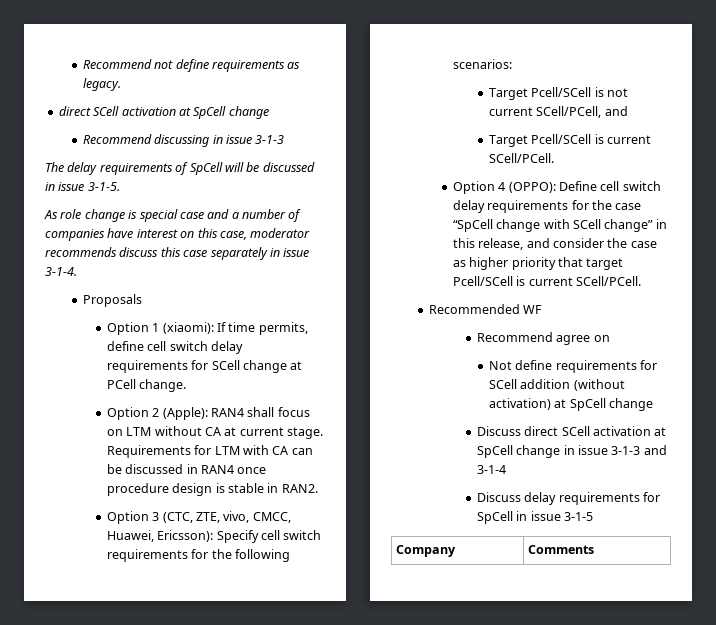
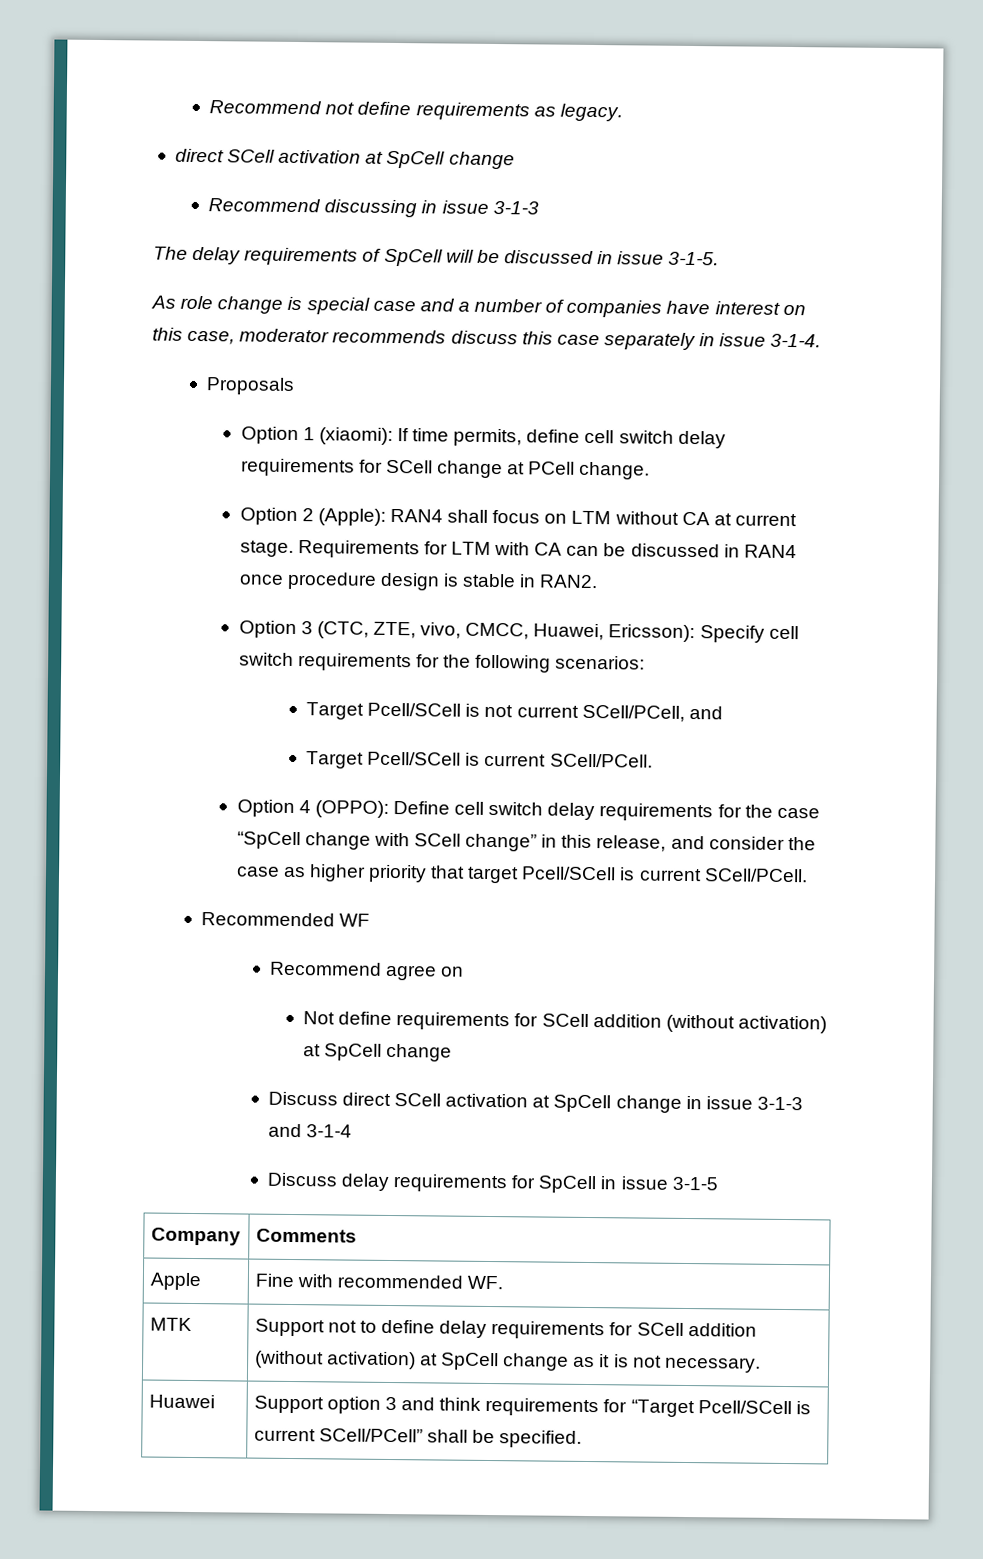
(595, 549) none -> [149,1272,201,1291] [254,1273,504,1290] [149,1317,192,1331] [254,1318,757,1340] [254,1350,761,1373] [148,1394,215,1409] [253,1395,811,1418] [253,1428,583,1448] // Apple | Fine with recommended WF. // MTK | Support not to define delay requirements for SCell addition (without activation) at SpCell change as it is not necessary. // Huawei | Support option 3 and think requirements for “Target Pcell/SCell is current SCell/PCell” shall be specified.

